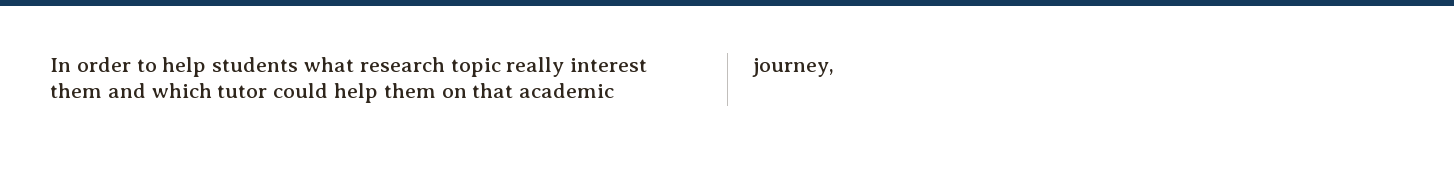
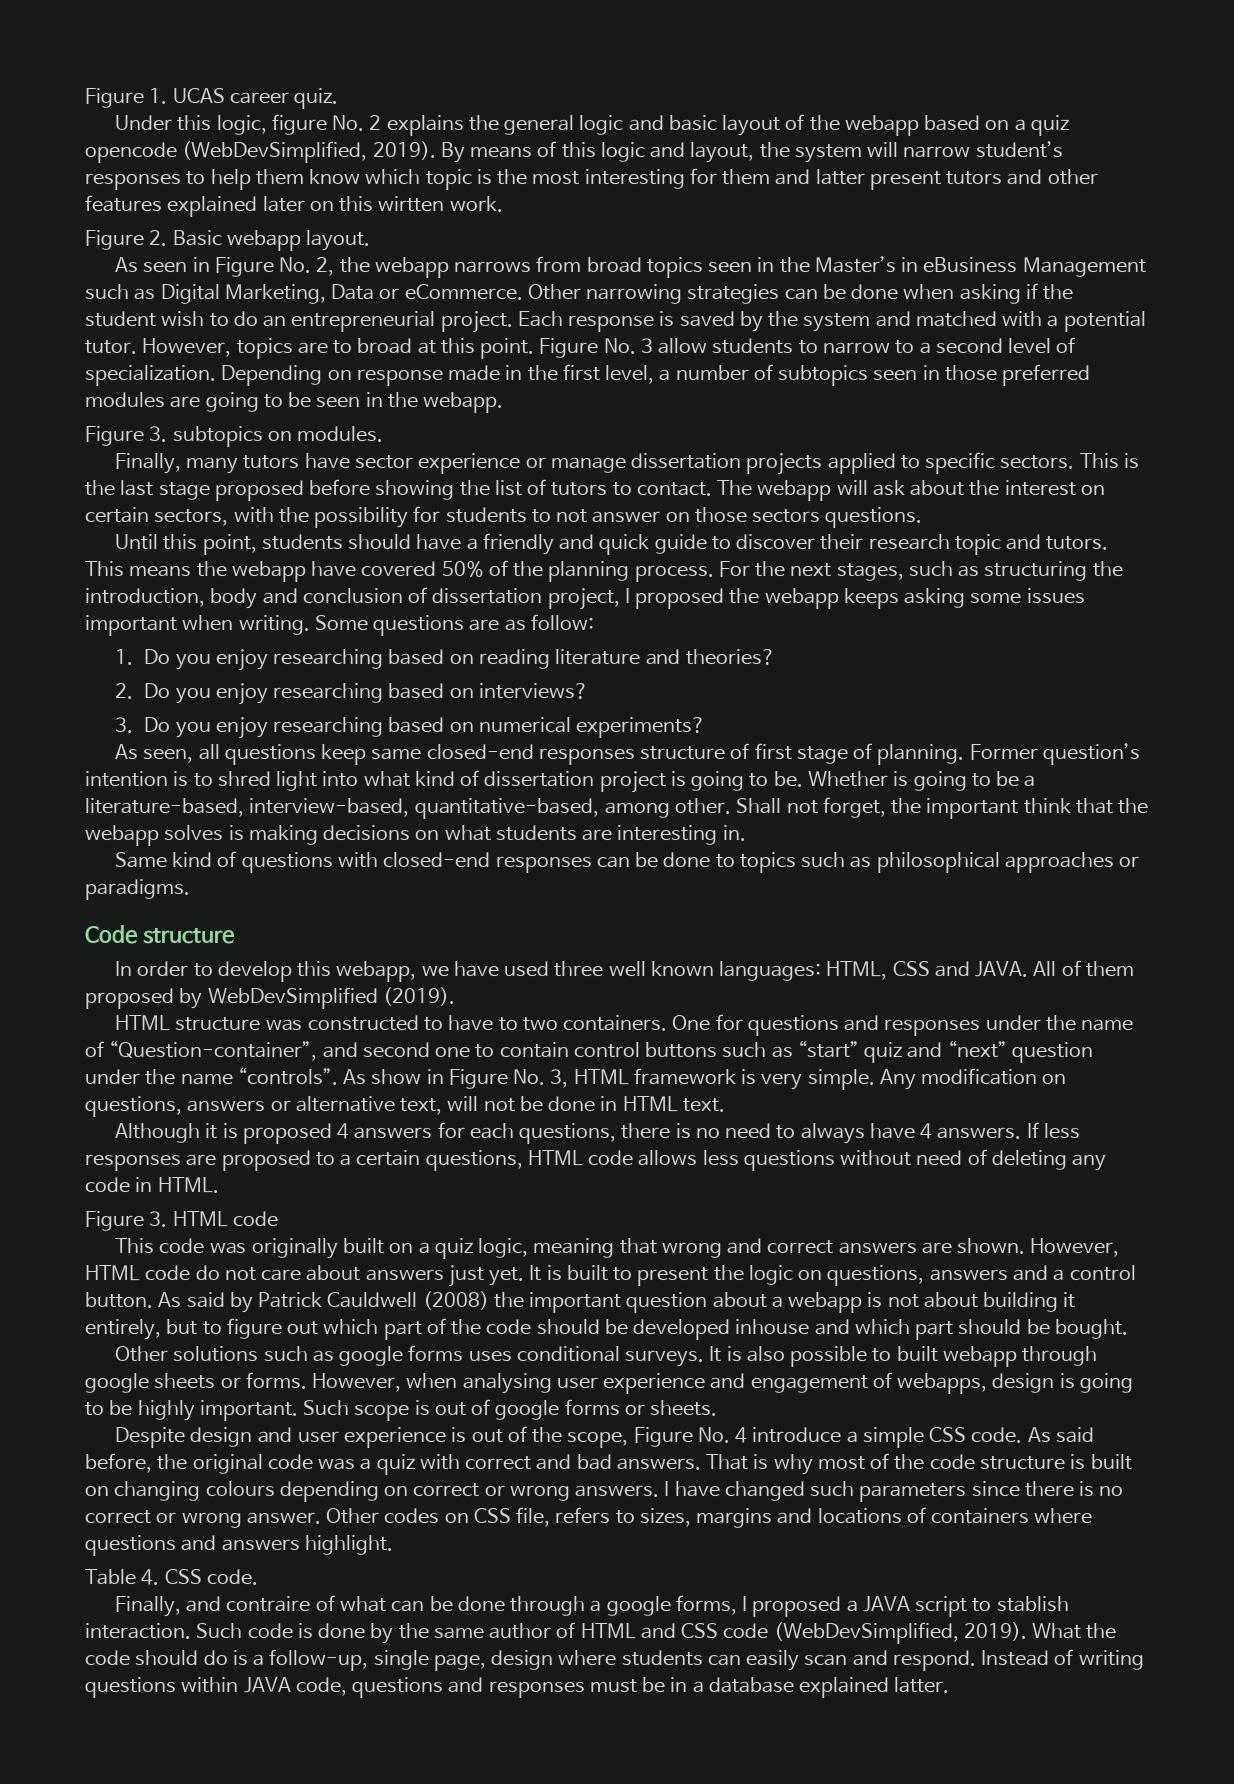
[50,57,648,77] [50,83,615,103] [752,58,834,77] In order to help students what research topic really interest them and which tutor could help them on that academic journey, -> [85,88,339,109] [114,114,1069,136] [85,141,1063,163] [85,168,1098,190] [85,195,503,217] [85,230,371,251] [114,256,1146,278] [85,283,1074,304] [85,311,1146,333] [85,337,1076,359] [85,364,1091,386] [85,392,504,413] [85,426,384,447] [114,452,1139,475] [85,479,1106,501] [85,506,923,528] [114,533,1109,555] [85,560,1123,582] [85,587,1085,610] [85,614,594,636] [114,649,775,671] [114,683,588,705] [114,717,706,739] [114,743,1140,765] [85,770,1036,793] [85,797,1149,819] [85,825,746,846] [114,851,1140,873] [85,879,190,900] [85,925,235,944] [114,960,1134,982] [85,987,455,1009] [114,1014,1134,1036] [85,1040,1093,1063] [85,1067,1067,1090] [85,1096,725,1117] [114,1122,1080,1144] [85,1149,1107,1171] [85,1177,219,1193] [85,1211,278,1231] [114,1238,1120,1259] [85,1265,1136,1287] [85,1291,1076,1313] [85,1318,1129,1340] [114,1345,1098,1367] [85,1372,1133,1394] [85,1399,718,1421] [114,1426,1094,1448] [85,1453,1132,1475] [85,1481,1124,1502] [85,1507,1093,1528] [85,1535,393,1556] [85,1569,258,1585] [114,1595,1069,1617] [85,1622,1117,1644] [85,1649,1144,1671] [85,1677,950,1698] Figure 1. UCAS career quiz. // Under this logic, figure No. 2 explains the general logic and basic layout of the webapp based on a quiz opencode (WebDevSimplified, 2019). By means of this logic and layout, the system will narrow student’s responses to help them know which topic is the most interesting for them and latter present tutors and other features explained later on this wirtten work. // Figure 2. Basic webapp layout. // As seen in Figure No. 2, the webapp narrows from broad topics seen in the Master’s in eBusiness Management such as Digital Marketing, Data or eCommerce. Other narrowing strategies can be done when asking if the student wish to do an entrepreneurial project. Each response is saved by the system and matched with a potential tutor. However, topics are to broad at this point. Figure No. 3 allow students to narrow to a second level of specialization. Depending on response made in the first level, a number of subtopics seen in those preferred modules are going to be seen in the webapp. // Figure 3. subtopics on modules. // Finally, many tutors have sector experience or manage dissertation projects applied to specific sectors. This is the last stage proposed before showing the list of tutors to contact. The webapp will ask about the interest on certain sectors, with the possibility for students to not answer on those sectors questions. // Until this point, students should have a friendly and quick guide to discover their research topic and tutors. This means the webapp have covered 50% of the planning process. For the next stages, such as structuring the introduction, body and conclusion of dissertation project, I proposed the webapp keeps asking some issues important when writing. Some questions are as follow: // 1. Do you enjoy researching based on reading literature and theories? // 2. Do you enjoy researching based on interviews? // 3. Do you enjoy researching based on numerical experiments? // As seen, all questions keep same closed-end responses structure of first stage of planning. Former question’s intention is to shred light into what kind of dissertation project is going to be. Whether is going to be a literature-based, interview-based, quantitative-based, among other. Shall not forget, the important think that the webapp solves is making decisions on what students are interesting in. // Same kind of questions with closed-end responses can be done to topics such as philosophical approaches or paradigms. // Code structure // In order to develop this webapp, we have used three well known languages: HTML, CSS and JAVA. All of them proposed by WebDevSimplified (2019). // HTML structure was constructed to have to two containers. One for questions and responses under the name of “Question-container”, and second one to contain control buttons such as “start” quiz and “next” question under the name “controls”. As show in Figure No. 3, HTML framework is very simple. Any modification on questions, answers or alternative text, will not be done in HTML text. // Although it is proposed 4 answers for each questions, there is no need to always have 4 answers. If less responses are proposed to a certain questions, HTML code allows less questions without need of deleting any code in HTML. // Figure 3. HTML code // This code was originally built on a quiz logic, meaning that wrong and correct answers are shown. However, HTML code do not care about answers just yet. It is built to present the logic on questions, answers and a control button. As said by Patrick Cauldwell (2008) the important question about a webapp is not about building it entirely, but to figure out which part of the code should be developed inhouse and which part should be bought. // Other solutions such as google forms uses conditional surveys. It is also possible to built webapp through google sheets or forms. However, when analysing user experience and engagement of webapps, design is going to be highly important. Such scope is out of google forms or sheets. // Despite design and user experience is out of the scope, Figure No. 4 introduce a simple CSS code. As said before, the original code was a quiz with correct and bad answers. That is why most of the code structure is built on changing colours depending on correct or wrong answers. I have changed such parameters since there is no correct or wrong answer. Other codes on CSS file, refers to sizes, margins and locations of containers where questions and answers highlight. // Table 4. CSS code. // Finally, and contraire of what can be done through a google forms, I proposed a JAVA script to stablish interaction. Such code is done by the same author of HTML and CSS code (WebDevSimplified, 2019). What the code should do is a follow-up, single page, design where students can easily scan and respond. Instead of writing questions within JAVA code, questions and responses must be in a database explained latter.

